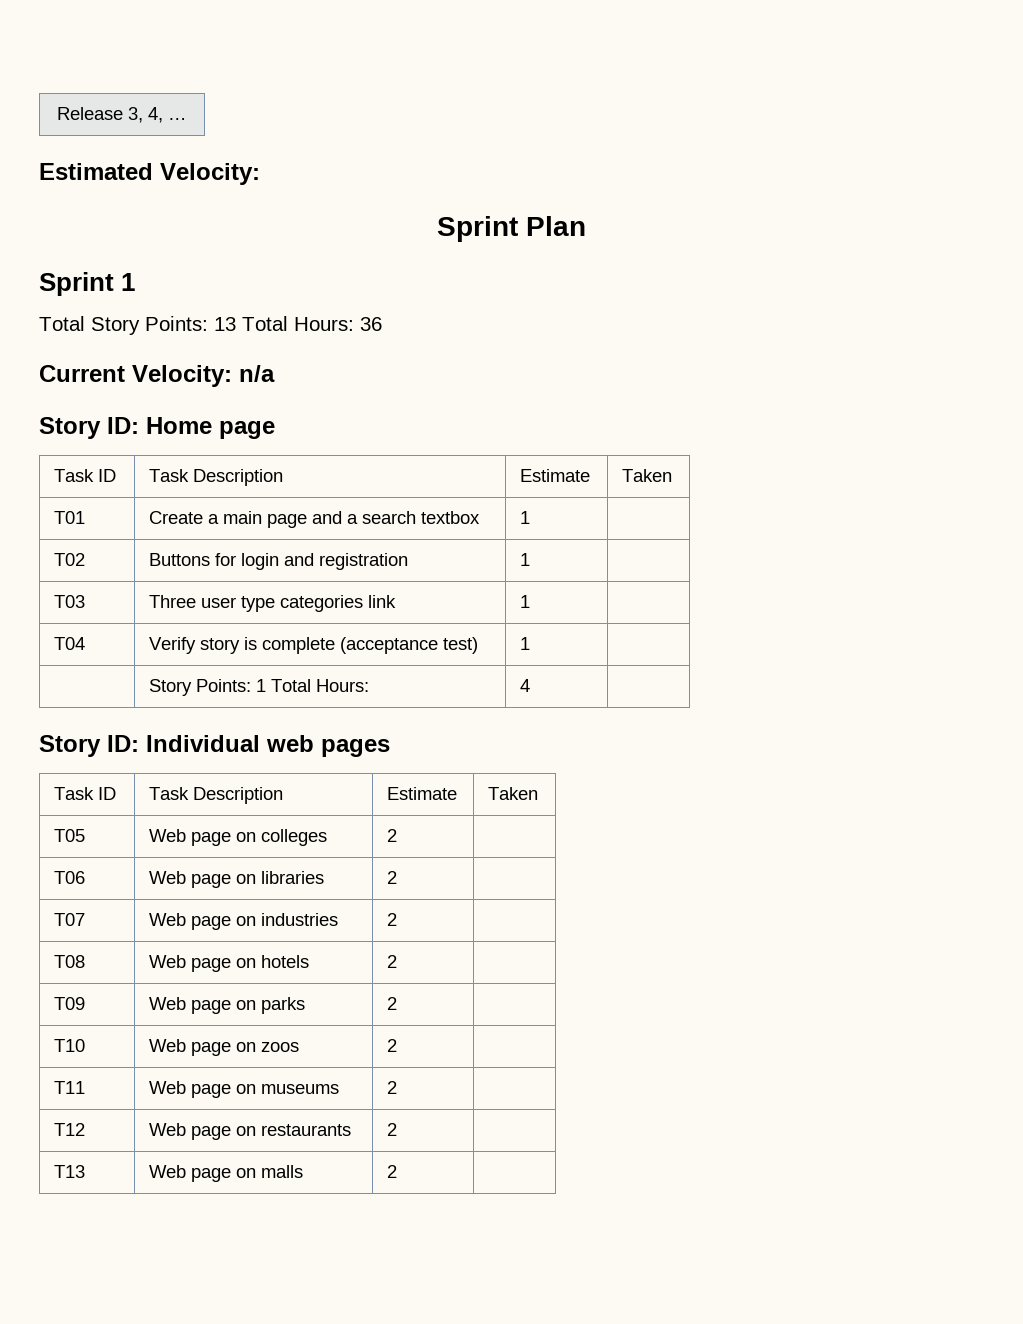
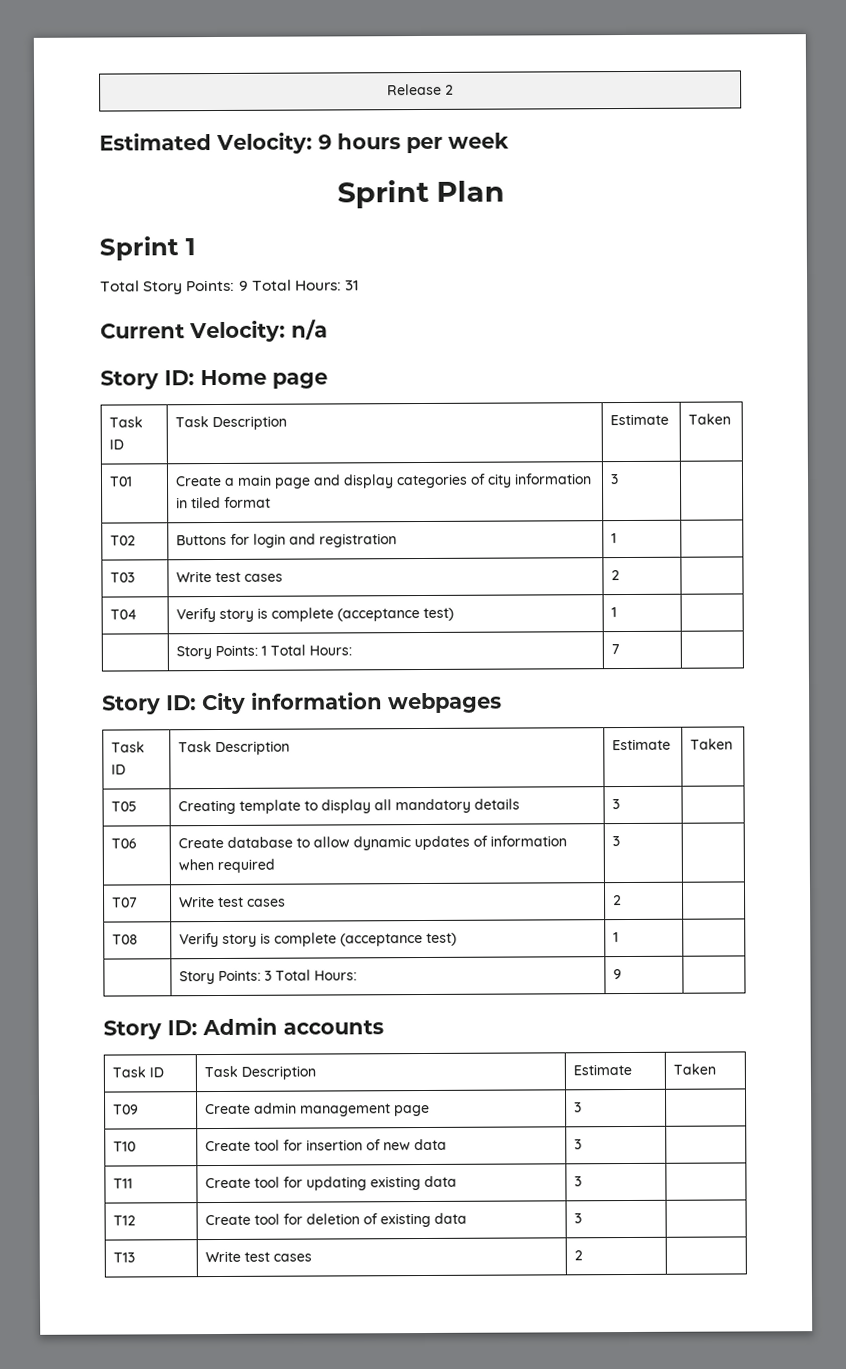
[128,107,187,123] 3, 4, … -> [445,84,454,95] 2
(260, 174) none -> [318,132,509,154] 9 hours per week
[214,316,382,331] 13 Total Hours: 36 -> [238,279,360,291] 9 Total Hours: 31
[347,511,481,524] [520,511,531,524] a search textbox | 1 -> [343,473,593,489] [176,496,272,509] [610,474,620,485] display categories of city information in tiled format | 3
[149,595,397,612] [520,595,531,608] Three user type categories link | 1 -> [176,571,284,583] [611,570,621,581] Write test cases | 2
[520,679,531,692] [39,735,390,757] 4 | // Story ID: Individual web pages -> [611,644,621,655] [102,692,502,715] 7 | // Story ID: City information webpages
[149,829,328,846] [387,829,398,842] [54,871,86,884] [149,871,325,888] [387,871,398,884] [54,913,86,926] [149,913,339,930] [387,913,398,926] [54,955,86,968] [149,955,310,972] [387,955,398,968] [54,997,86,1010] [149,997,306,1014] [387,997,398,1010] [54,1039,86,1052] [149,1039,300,1056] [387,1039,398,1052] [54,1081,86,1094] [149,1081,340,1098] [387,1081,398,1094] [54,1123,86,1136] [149,1123,352,1140] [387,1123,398,1136] [54,1165,86,1178] [149,1165,304,1182] Web page on colleges | 2 | // T06 | Web page on libraries | 2 | // T07 | Web page on industries | 2 | // T08 | Web page on hotels | 2 | // T09 | Web page on parks | 2 | // T10 | Web page on zoos | 2 | // T11 | Web page on museums | 2 | // T12 | Web page on restaurants | 2 | // T13 | Web page on malls -> [178,798,521,815] [612,799,621,810] [111,838,138,849] [178,835,568,851] [178,858,276,874] [612,836,621,847] [112,897,139,908] [179,896,287,908] [613,895,623,906] [112,934,139,945] [179,932,458,948] [613,932,620,943] [179,969,358,985] [613,969,623,980] [103,1017,384,1040] [112,1066,165,1078] [204,1065,317,1080] [573,1063,633,1076] [673,1063,717,1075] [113,1104,140,1115] [205,1102,431,1117] [574,1102,583,1113] [113,1141,137,1152] [205,1138,448,1152] [574,1139,583,1150] [113,1178,134,1189] [205,1175,458,1191] [574,1176,583,1187] [113,1215,137,1226] [205,1212,468,1228] [574,1213,583,1224] [113,1252,136,1263] [205,1250,313,1263] Creating template to display all mandatory details | 3 | // T06 | Create database to allow dynamic updates of information when required | 3 | // T07 | Write test cases | 2 | // T08 | Verify story is complete (acceptance test) | 1 | // | Story Points: 3 Total Hours: | 9 | // Story ID: Admin accounts // Task ID | Task Description | Estimate | Taken // T09 | Create admin management page | 3 | // T10 | Create tool for insertion of new data | 3 | // T11 | Create tool for updating existing data | 3 | // T12 | Create tool for deletion of existing data | 3 | // T13 | Write test cases

